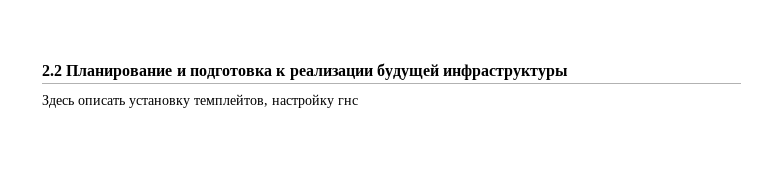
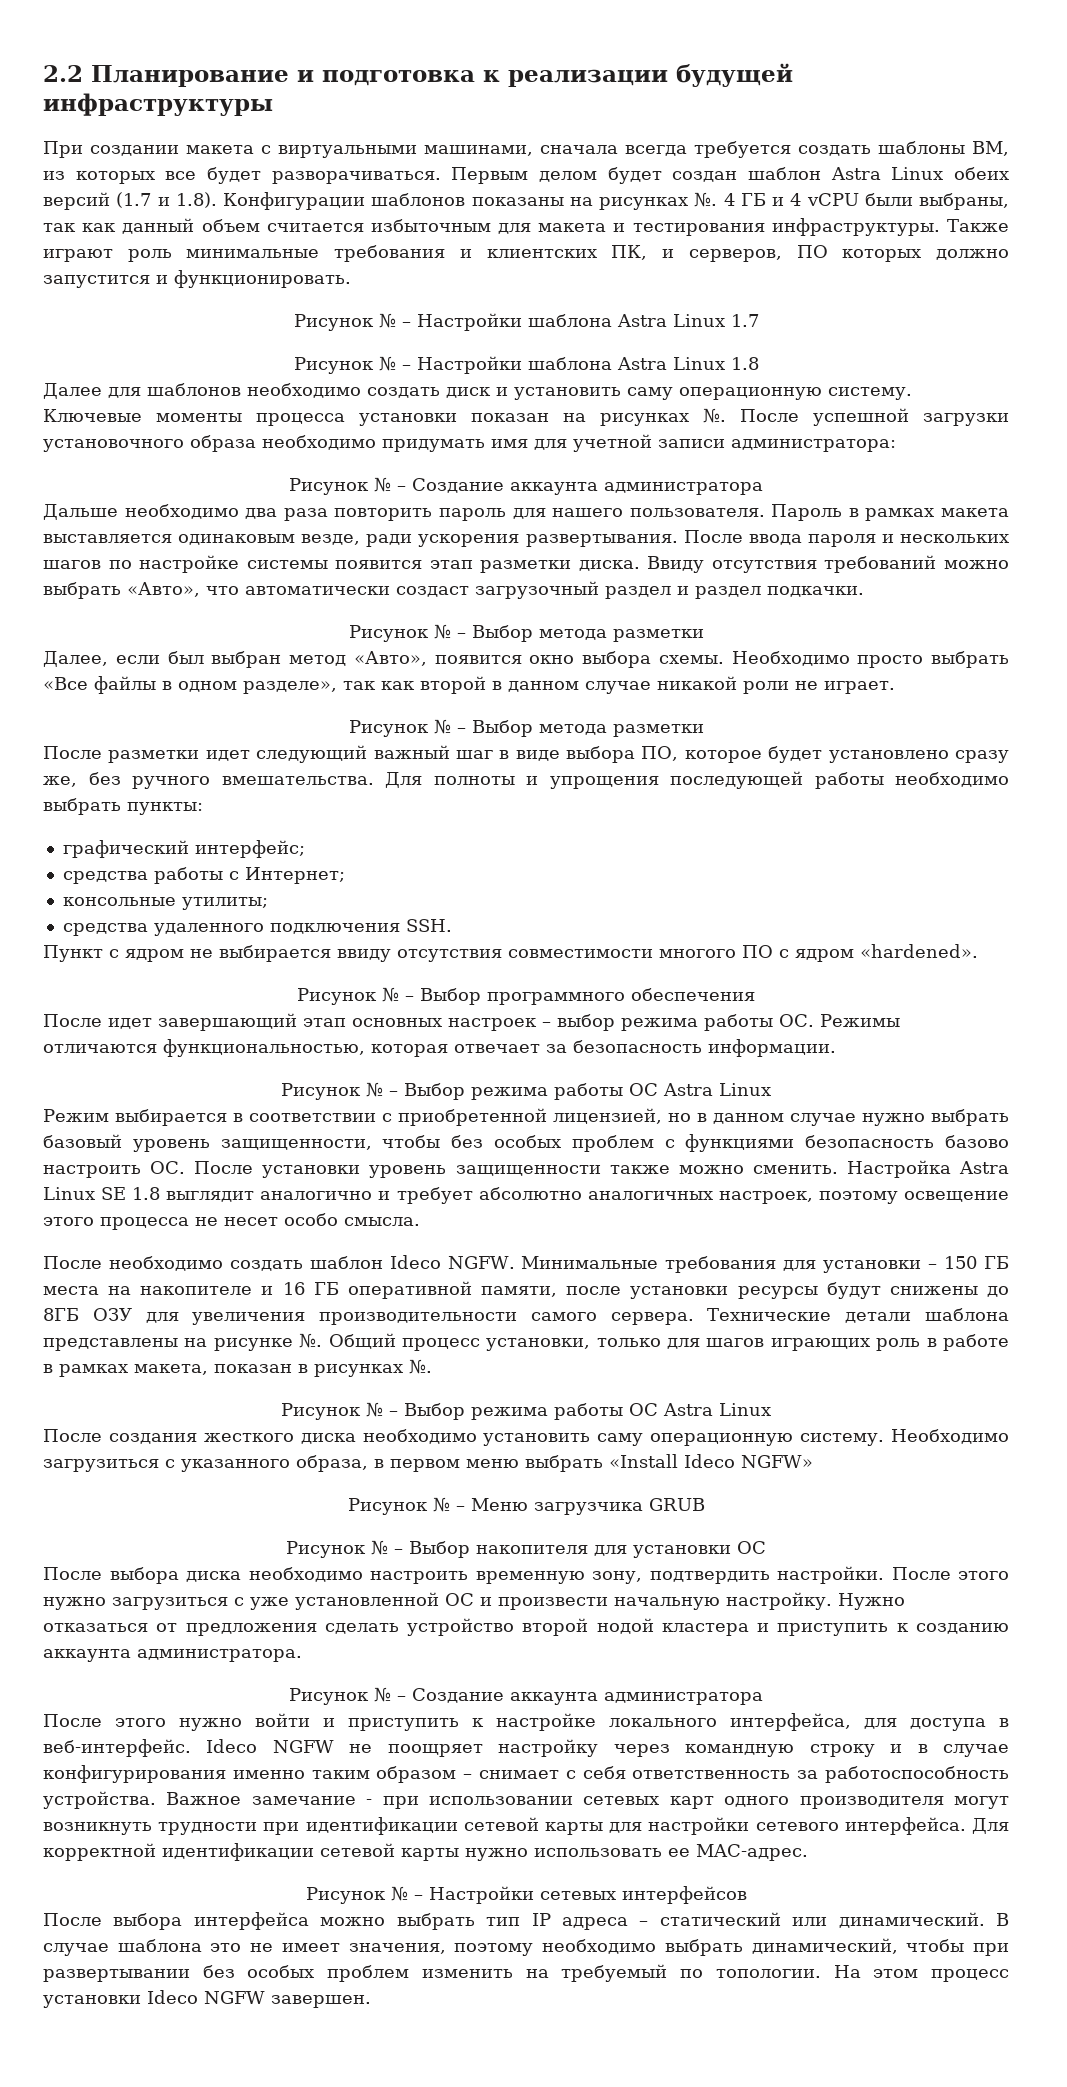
[42,94,358,108] Здесь описать установку темплейтов, настройку гнс -> [43,141,1009,158] [43,167,1009,184] [43,192,1009,210] [43,218,1009,236] [43,245,1010,262] [43,270,351,288] [293,313,759,331] [293,356,759,374] [43,383,912,400] [43,408,1009,426] [43,434,896,452] [289,477,763,495] [43,504,1010,521] [43,530,1010,547] [43,555,1009,573] [43,581,864,599] [348,624,704,642] [43,651,1009,668] [43,676,895,694] [348,719,704,737] [43,745,1009,763] [43,771,1009,789] [43,798,203,815] [62,840,305,858] [62,867,345,884] [62,897,268,910] [62,919,452,936] [43,944,978,962] [297,987,755,1005] [43,1013,900,1031] [43,1039,836,1057] [281,1082,771,1100] [43,1108,1009,1126] [43,1134,1009,1152] [43,1160,1010,1178] [43,1187,1009,1204] [43,1213,420,1230] [43,1255,1010,1273] [43,1281,1010,1299] [43,1308,1010,1325] [43,1333,1009,1351] [43,1359,432,1377] [281,1402,771,1420] [43,1429,1010,1446] [43,1454,813,1472] [347,1497,705,1515] [286,1540,766,1558] [43,1566,1009,1584] [43,1592,905,1610] [43,1618,1009,1636] [43,1649,302,1662] [289,1687,763,1705] [43,1713,1009,1731] [43,1739,1010,1757] [43,1765,1009,1783] [43,1791,1009,1809] [43,1817,1010,1835] [43,1843,808,1861] [305,1886,747,1904] [43,1912,1009,1930] [43,1938,1010,1956] [43,1964,1010,1982] [43,1990,371,2008] При создании макета с виртуальными машинами, сначала всегда требуется создать шаблоны ВМ, из которых все будет разворачиваться. Первым делом будет создан шаблон Astra Linux обеих версий (1.7 и 1.8). Конфигурации шаблонов показаны на рисунках №. 4 ГБ и 4 vCPU были выбраны, так как данный объем считается избыточным для макета и тестирования инфраструктуры. Также играют роль минимальные требования и клиентских ПК, и серверов, ПО которых должно запустится и функционировать. // Рисунок № – Настройки шаблона Astra Linux 1.7 // Рисунок № – Настройки шаблона Astra Linux 1.8 // Далее для шаблонов необходимо создать диск и установить саму операционную систему. Ключевые моменты процесса установки показан на рисунках №. После успешной загрузки установочного образа необходимо придумать имя для учетной записи администратора: // Рисунок № – Создание аккаунта администратора // Дальше необходимо два раза повторить пароль для нашего пользователя. Пароль в рамках макета выставляется одинаковым везде, ради ускорения развертывания. После ввода пароля и нескольких шагов по настройке системы появится этап разметки диска. Ввиду отсутствия требований можно выбрать «Авто», что автоматически создаст загрузочный раздел и раздел подкачки. // Рисунок № – Выбор метода разметки // Далее, если был выбран метод «Авто», появится окно выбора схемы. Необходимо просто выбрать «Все файлы в одном разделе», так как второй в данном случае никакой роли не играет. // Рисунок № – Выбор метода разметки // После разметки идет следующий важный шаг в виде выбора ПО, которое будет установлено сразу же, без ручного вмешательства. Для полноты и упрощения последующей работы необходимо выбрать пункты: // графический интерфейс; // средства работы с Интернет; // консольные утилиты; // средства удаленного подключения SSH. // Пункт с ядром не выбирается ввиду отсутствия совместимости многого ПО с ядром «hardened». // Рисунок № – Выбор программного обеспечения // После идет завершающий этап основных настроек – выбор режима работы ОС. Режимы отличаются функциональностью, которая отвечает за безопасность информации. // Рисунок № – Выбор режима работы ОС Astra Linux // Режим выбирается в соответствии с приобретенной лицензией, но в данном случае нужно выбрать базовый уровень защищенности, чтобы без особых проблем с функциями безопасность базово настроить ОС. После установки уровень защищенности также можно сменить. Настройка Astra Linux SE 1.8 выглядит аналогично и требует абсолютно аналогичных настроек, поэтому освещение этого процесса не несет особо смысла. // После необходимо создать шаблон Ideco NGFW. Минимальные требования для установки – 150 ГБ места на накопителе и 16 ГБ оперативной памяти, после установки ресурсы будут снижены до 8ГБ ОЗУ для увеличения производительности самого сервера. Технические детали шаблона представлены на рисунке №. Общий процесс установки, только для шагов играющих роль в работе в рамках макета, показан в рисунках №. // Рисунок № – Выбор режима работы ОС Astra Linux // После создания жесткого диска необходимо установить саму операционную систему. Необходимо загрузиться с указанного образа, в первом меню выбрать «Install Ideco NGFW» // Рисунок № – Меню загрузчика GRUB // Рисунок № – Выбор накопителя для установки ОС // После выбора диска необходимо настроить временную зону, подтвердить настройки. После этого нужно загрузиться с уже установленной ОС и произвести начальную настройку. Нужно отказаться от предложения сделать устройство второй нодой кластера и приступить к созданию аккаунта администратора. // Рисунок № – Создание аккаунта администратора // После этого нужно войти и приступить к настройке локального интерфейса, для доступа в веб-интерфейс. Ideco NGFW не поощряет настройку через командную строку и в случае конфигурирования именно таким образом – снимает с себя ответственность за работоспособность устройства. Важное замечание - при использовании сетевых карт одного производителя могут возникнуть трудности при идентификации сетевой карты для настройки сетевого интерфейса. Для корректной идентификации сетевой карты нужно использовать ее MAC-адрес. // Рисунок № – Настройки сетевых интерфейсов // После выбора интерфейса можно выбрать тип IP адреса – статический или динамический. В случае шаблона это не имеет значения, поэтому необходимо выбрать динамический, чтобы при развертывании без особых проблем изменить на требуемый по топологии. На этом процесс установки Ideco NGFW завершен.

